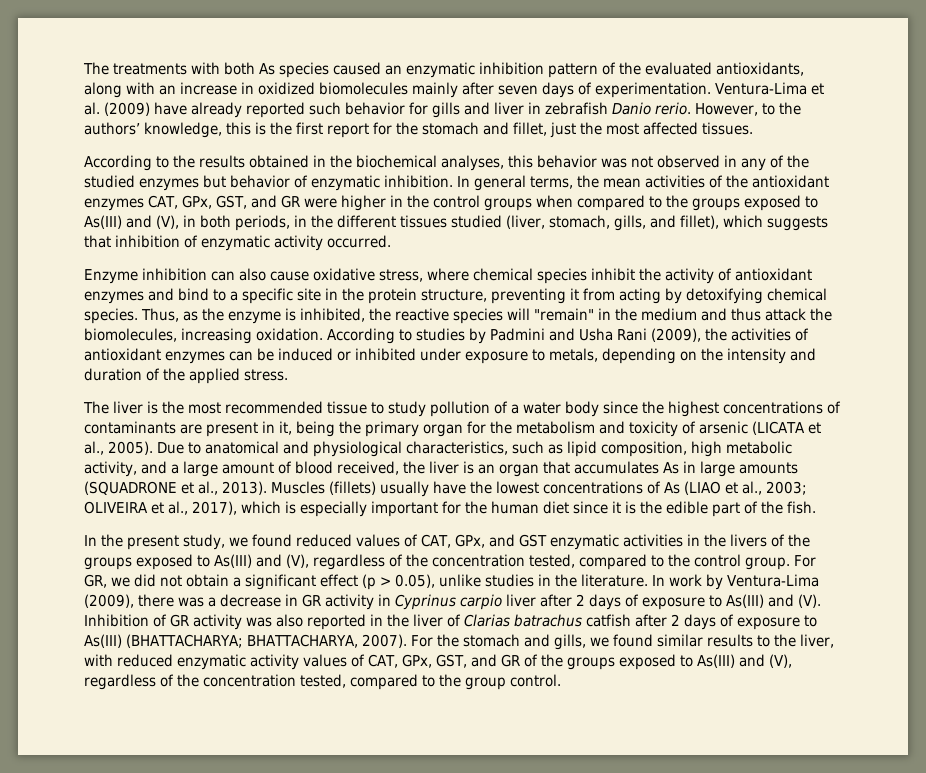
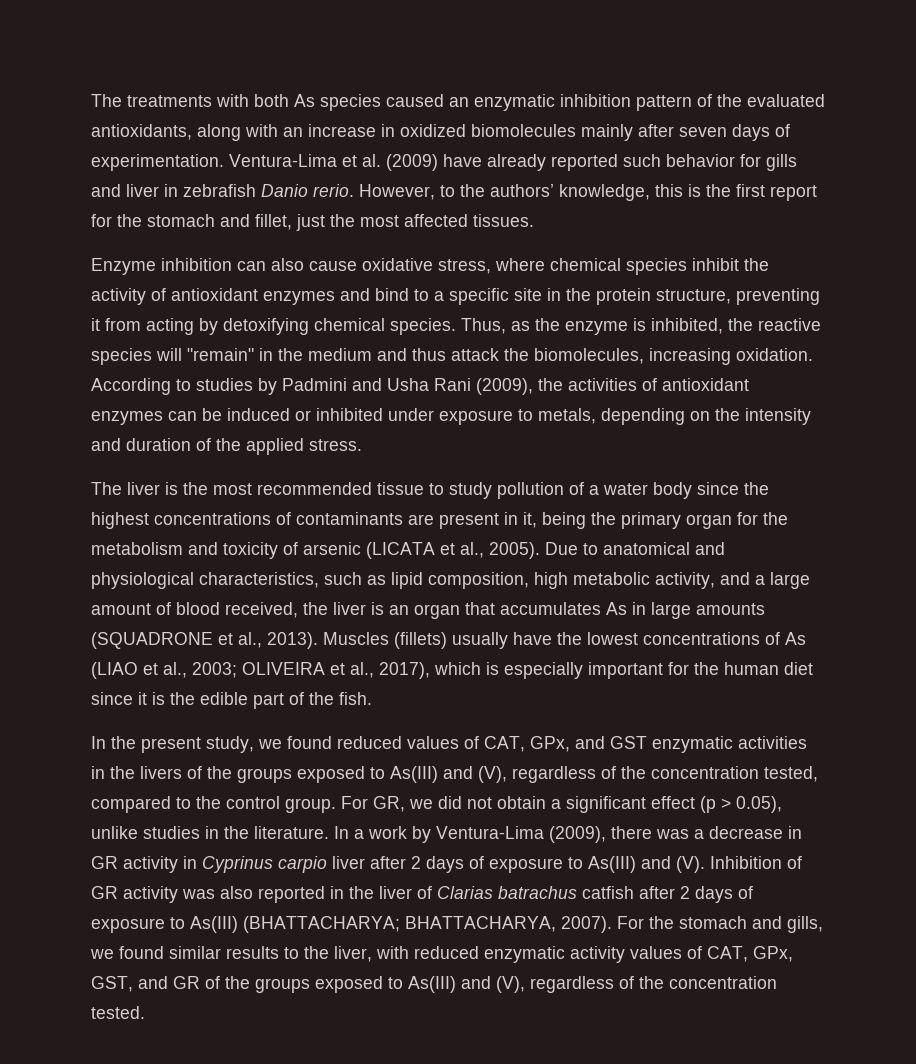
[84,155,809,171] [84,175,829,191] [84,195,818,211] [84,215,828,231] [84,235,391,251] // According to the results obtained in the biochemical analyses, this behavior was not observed in any of the studied enzymes but behavior of enzymatic inhibition. In general terms, the mean activities of the antioxidant enzymes CAT, GPx, GST, and GR were higher in the control groups when compared to the groups exposed to As(III) and (V), in both periods, in the different tissues studied (liver, stomach, gills, and fillet), which suggests that inhibition of enzymatic activity occurred. -> (534, 220) none
(665, 580) none -> [354,829,364,839] a
[300,674,561,690] tested, compared to the group control. -> [91,1006,145,1019] tested.

